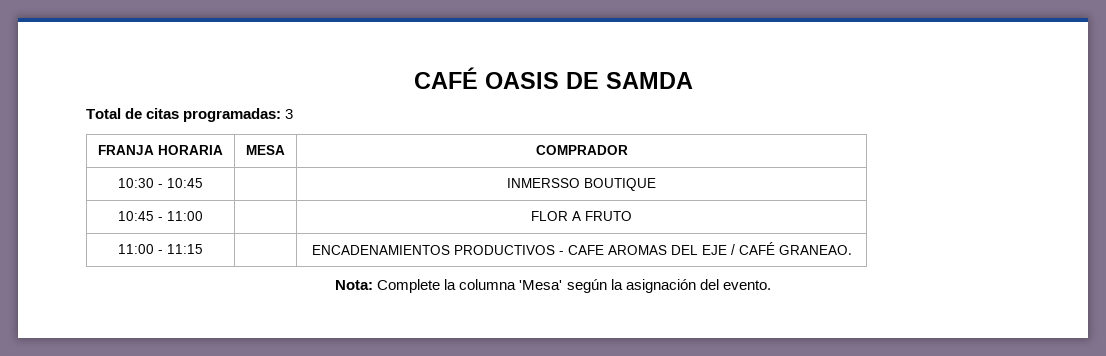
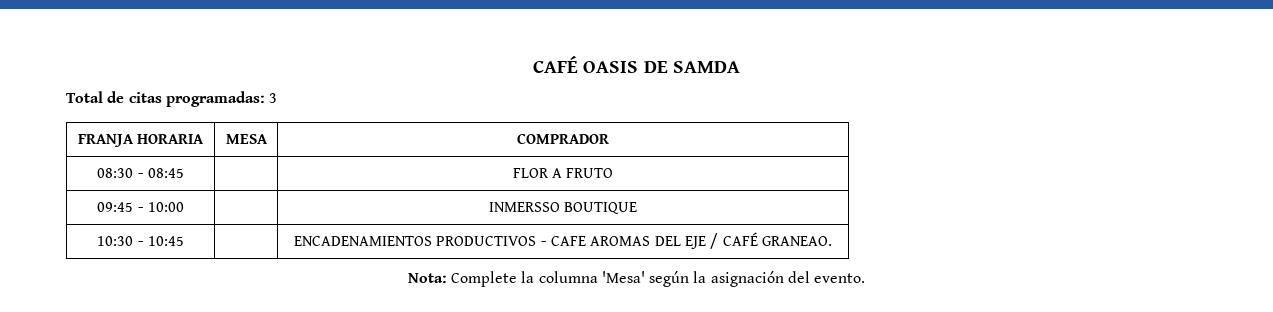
[118,178,203,188] [507,178,656,191] [118,211,203,221] [531,211,632,221] [118,244,203,254] 10:30 - 10:45 | | INMERSSO BOUTIQUE // 10:45 - 11:00 | | FLOR A FRUTO // 11:00 - 11:15 -> [97,168,184,178] [512,168,614,178] [97,202,184,212] [488,202,638,214] [97,236,184,246] 08:30 - 08:45 | | FLOR A FRUTO // 09:45 - 10:00 | | INMERSSO BOUTIQUE // 10:30 - 10:45

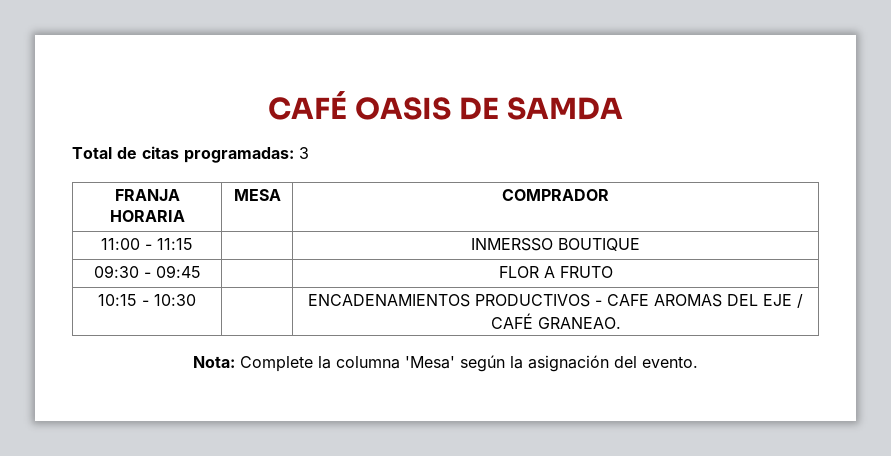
[97,168,184,178] [512,168,614,178] [97,202,184,212] [488,202,638,214] 08:30 - 08:45 | | FLOR A FRUTO // 09:45 - 10:00 | | INMERSSO BOUTIQUE // -> [101,238,193,250] [471,238,640,251] [93,265,201,278] [498,266,613,278] [98,294,149,306] 11:00 - 11:15 | | INMERSSO BOUTIQUE // 09:30 - 09:45 | | FLOR A FRUTO // 10:15 -
[137,236,184,246] - 10:45 -> (196, 300) none

